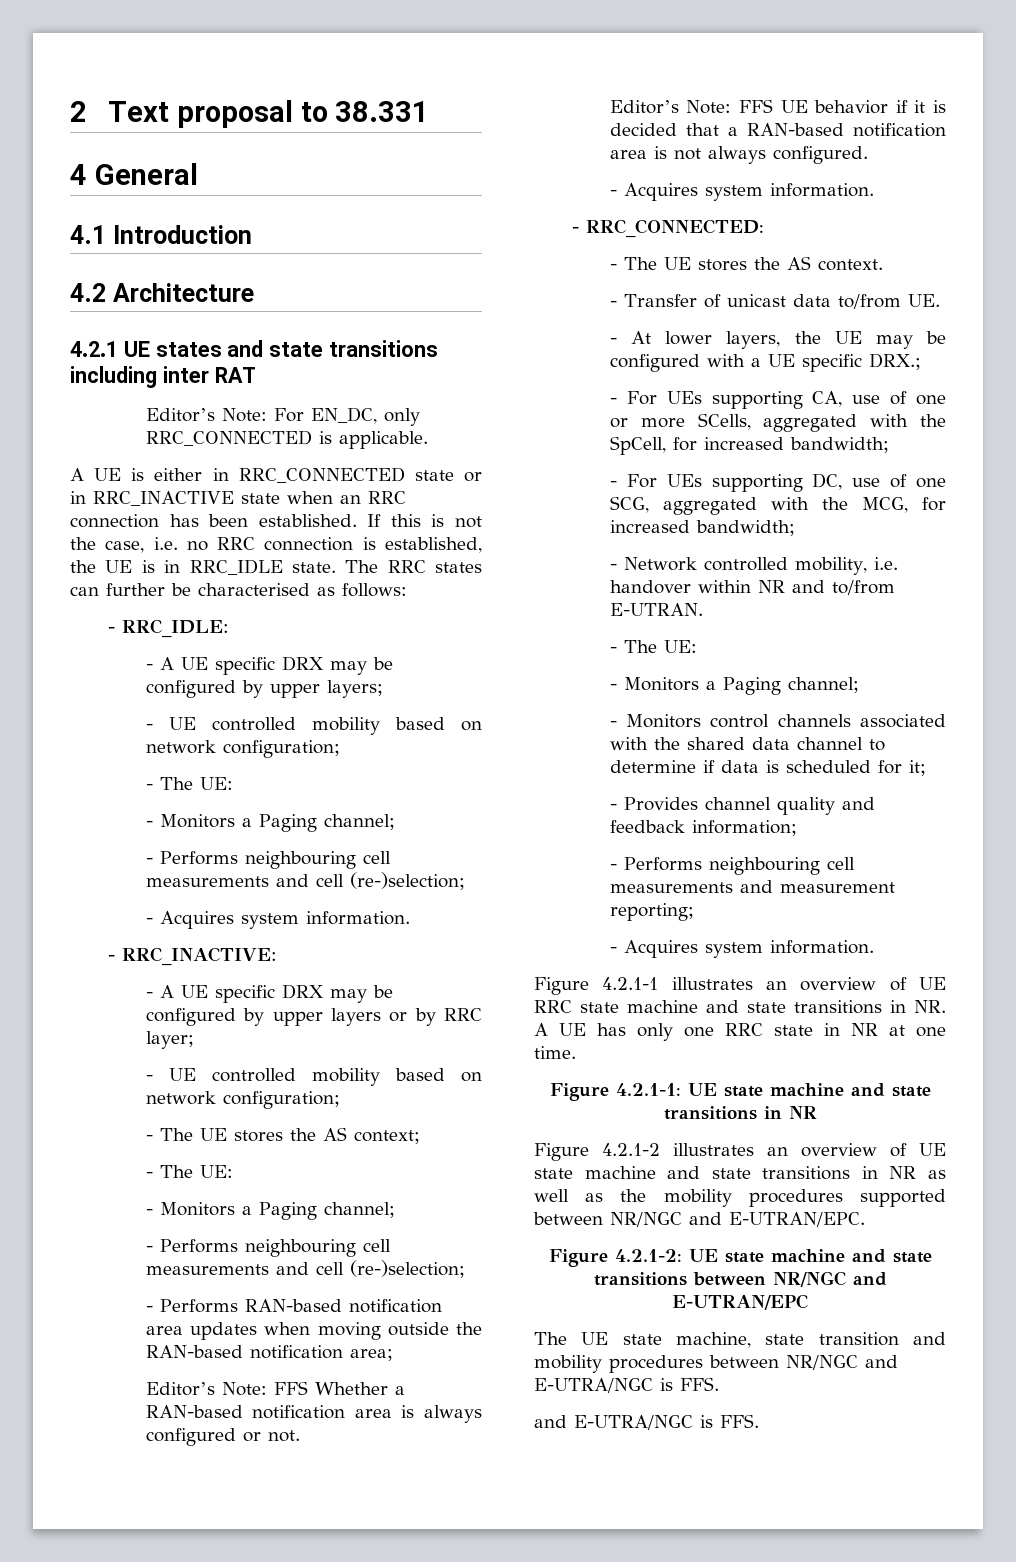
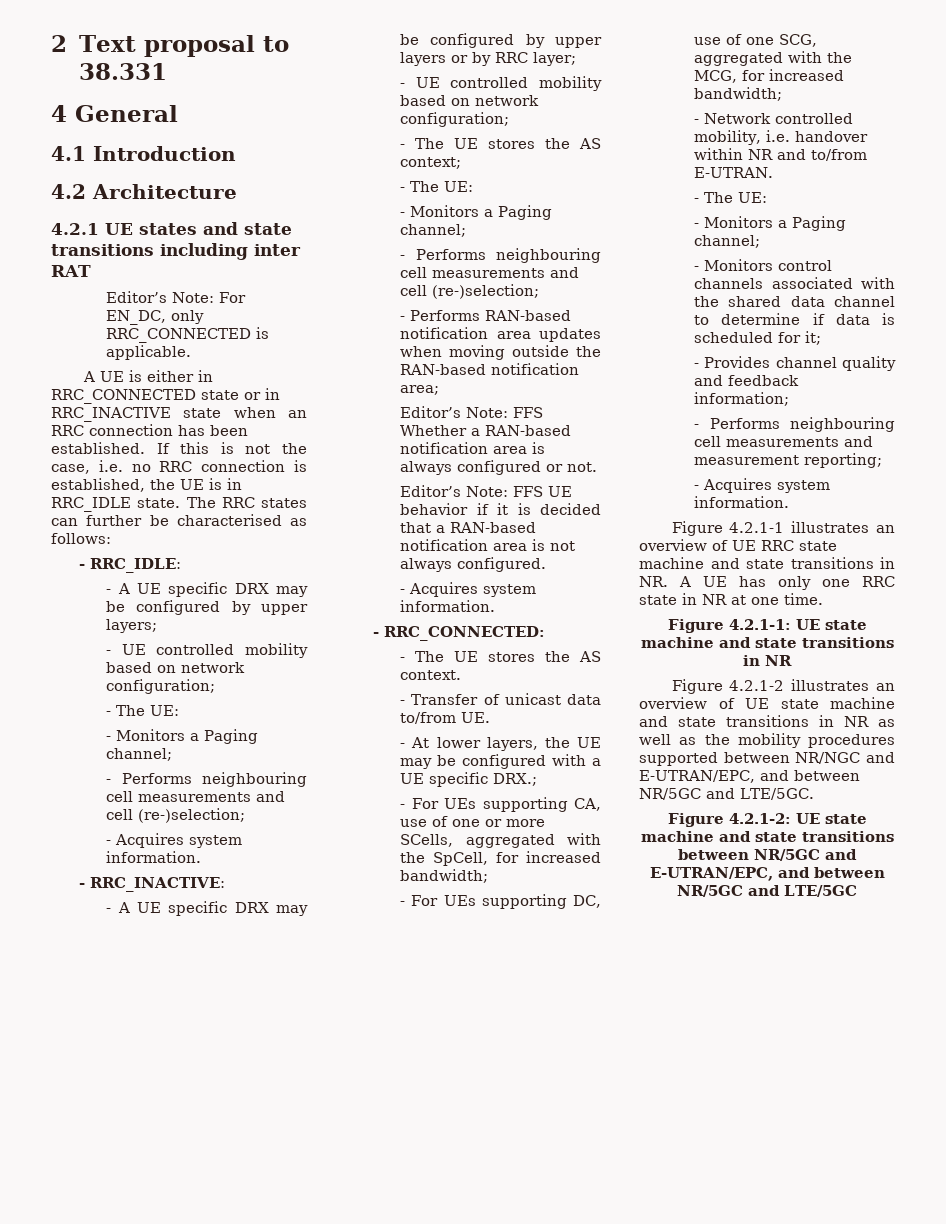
[729,1212,865,1227] E-UTRAN/EPC. -> [639,770,860,783] [639,788,814,800] E-UTRAN/EPC, and between NR/5GC and LTE/5GC.
[772,1271,887,1287] [672,1294,808,1310] [534,1332,946,1348] [534,1355,898,1373] [534,1377,719,1393] [534,1414,759,1430] NR/NGC and E-UTRAN/EPC // The UE state machine, state transition and mobility procedures between NR/NGC and E-UTRA/NGC is FFS. // and E-UTRA/NGC is FFS. -> [754,849,857,861] [649,867,885,881] [677,885,858,897] NR/5GC and E-UTRAN/EPC, and between NR/5GC and LTE/5GC

